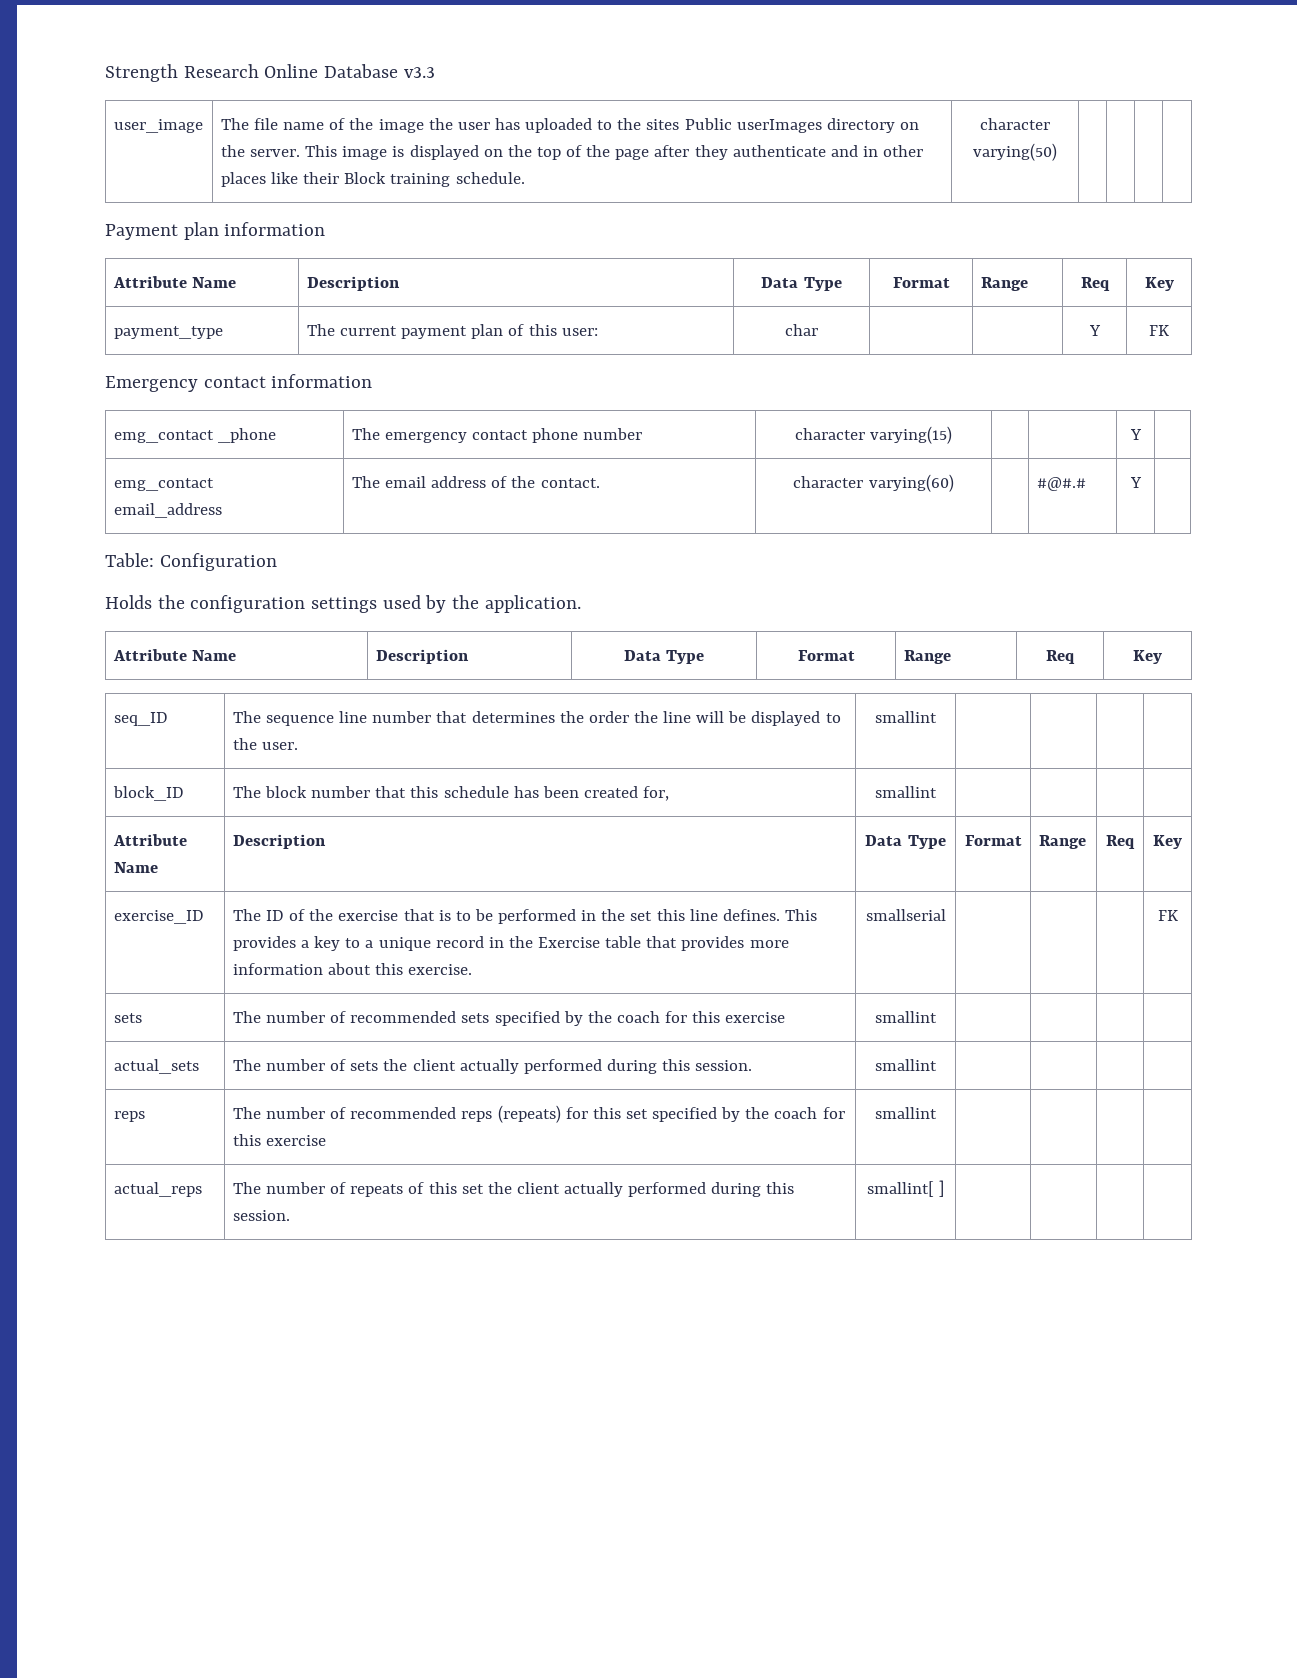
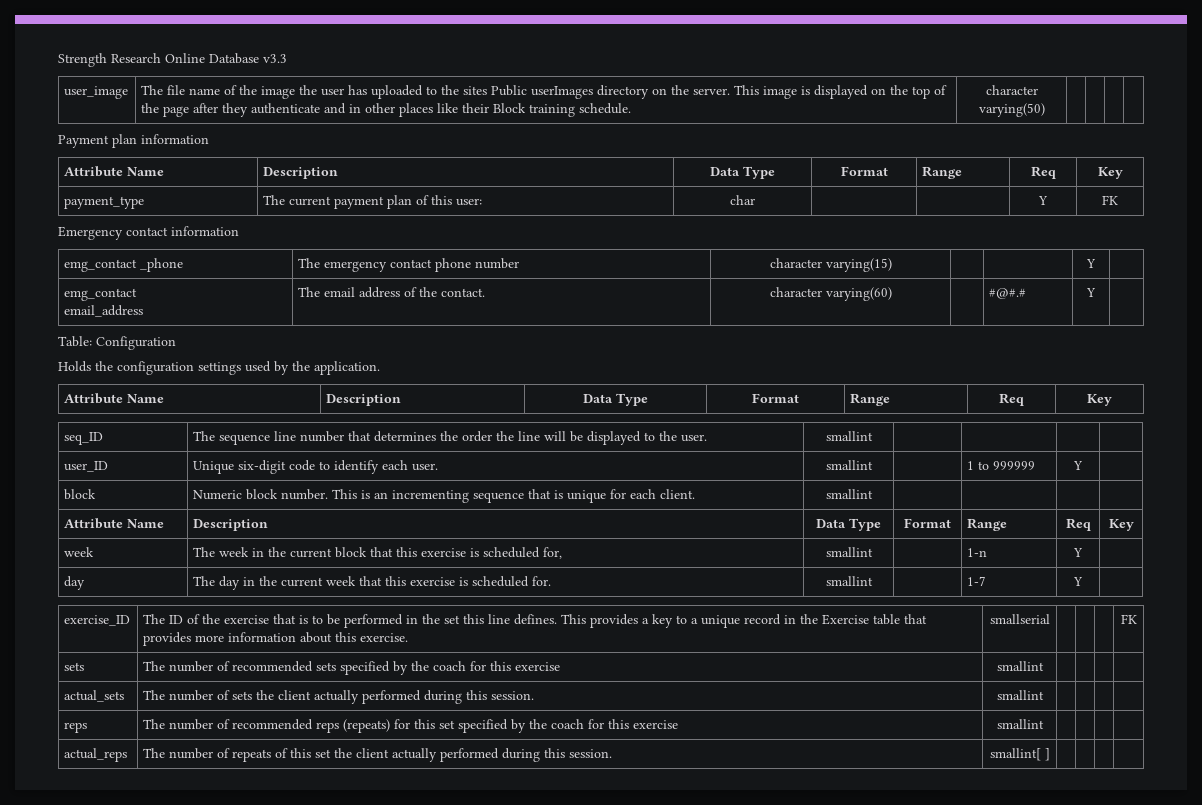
[112,786,184,801] [232,786,670,801] block_ID | The block number that this schedule has been created for, -> [64,461,109,472] [193,460,439,474] [825,460,873,470] [967,461,1036,470] [1073,461,1083,470] [64,489,97,500] [193,489,696,503] user_ID | Unique six-digit code to identify each user. | smallint | | 1 to 999999 | Y | // block | Numeric block number. This is an incrementing sequence that is unique for each client.
(1182, 842) none -> [64,547,95,557] [193,547,563,559] [825,547,873,557] [967,548,988,557] [1073,548,1083,557] [64,576,86,590] [193,576,552,590] [825,576,873,586] [967,576,987,586] [1073,577,1083,586] // week | The week in the current block that this exercise is scheduled for, | smallint | | 1-n | Y | // day | The day in the current week that this exercise is scheduled for. | smallint | | 1-7 | Y |

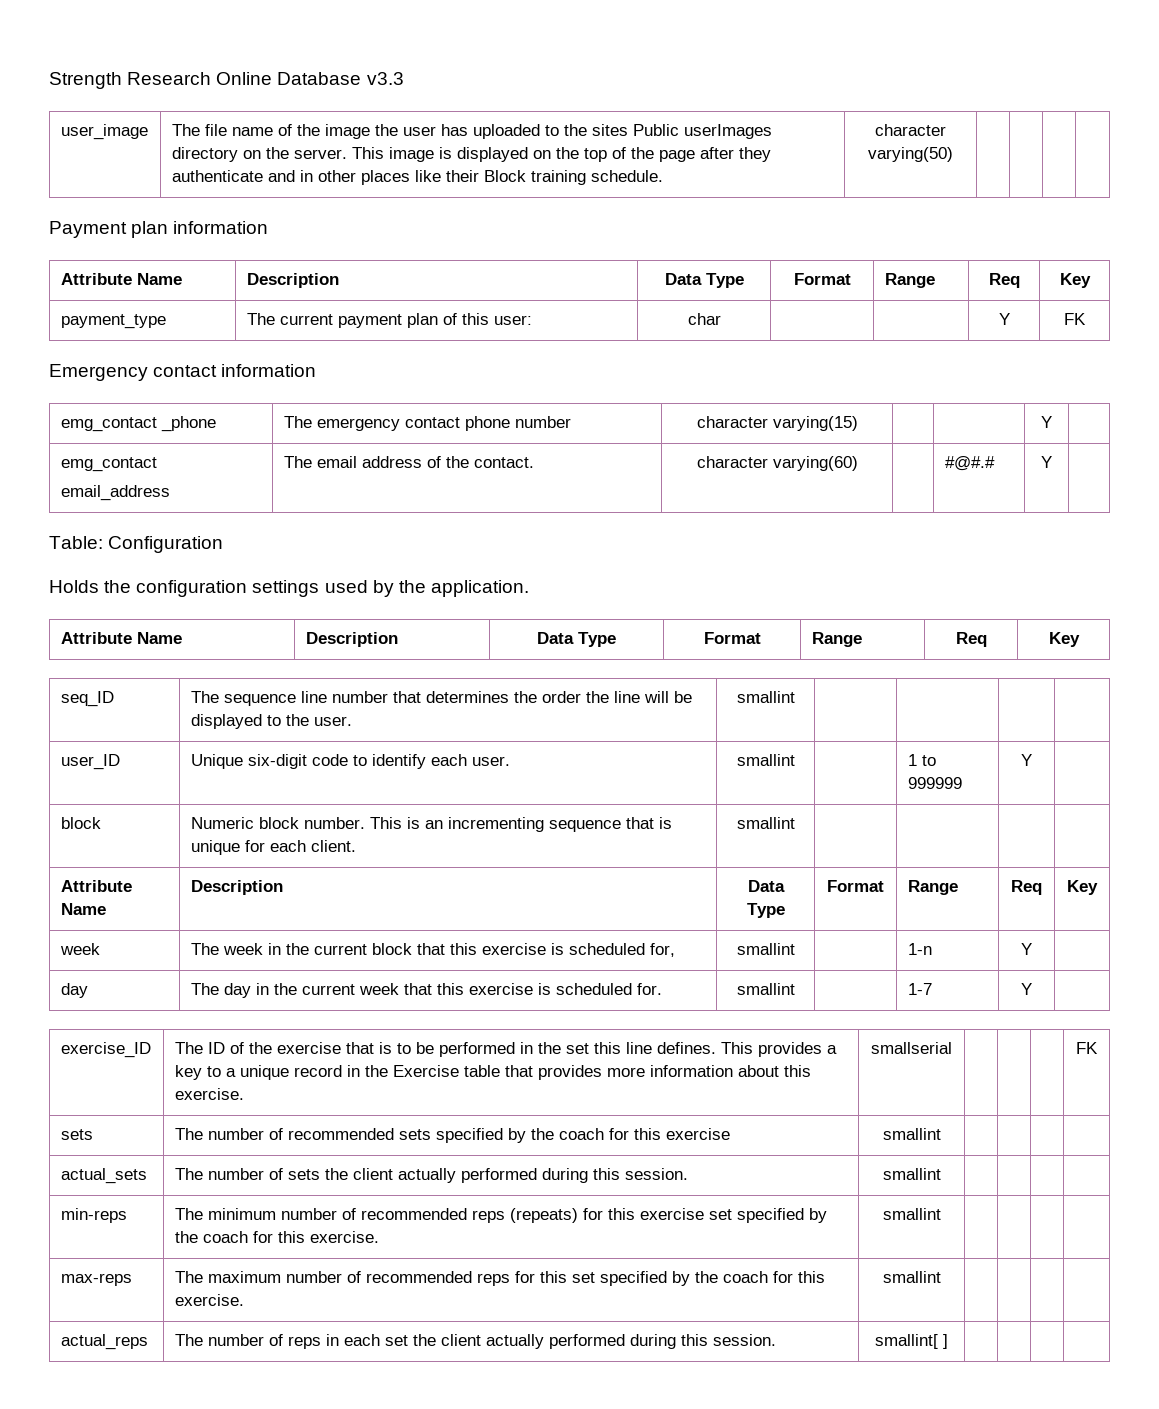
[64,722,88,733] [143,719,166,729] reps | The -> [60,1208,127,1223] [174,1208,276,1220] min-reps | The minimum
[439,719,679,733] set specified by the coach for this exercise -> [639,1208,827,1223] [174,1231,379,1243] [882,1208,941,1220] [60,1273,132,1286] [174,1271,825,1286] [174,1294,244,1306] exercise set specified by the coach for this exercise. | smallint | | | | // max-reps | The maximum number of recommended reps for this set specified by the coach for this exercise.
[232,748,312,762] repeats of this -> [287,1334,380,1349] reps in each

